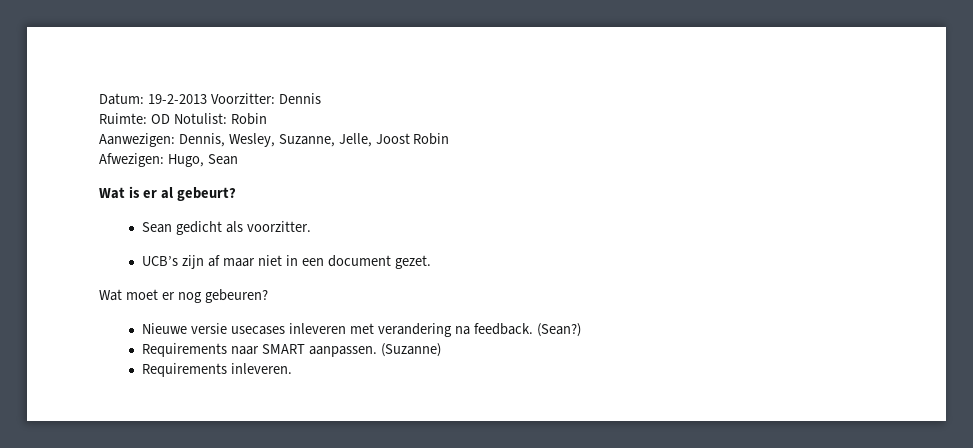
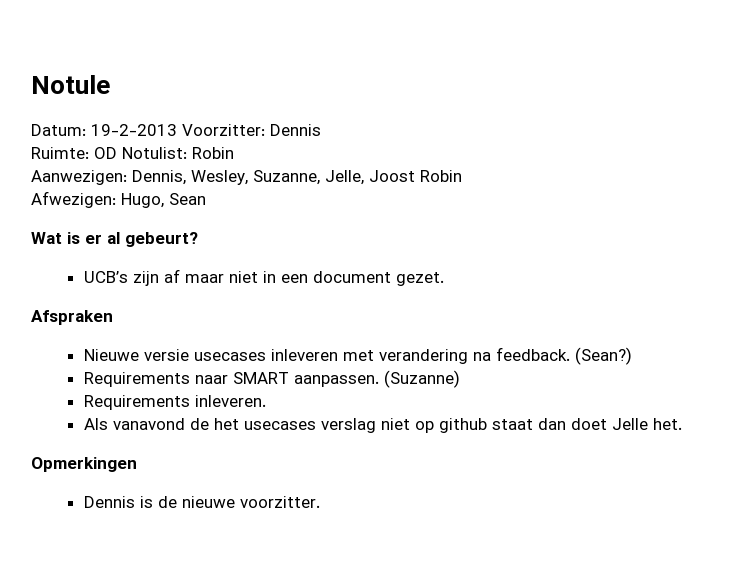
(99, 99) none -> [31,75,110,94] Notule //
[142,221,312,235] // Sean gedicht als voorzitter. -> (198, 239) none
[99,289,268,303] Wat moet er nog gebeuren? -> [31,310,113,325] Afspraken
(293, 368) none -> [83,418,682,433] [31,457,137,472] [83,496,320,508] // Als vanavond de het usecases verslag niet op github staat dan doet Jelle het. // Opmerkingen // Dennis is de nieuwe voorzitter.

